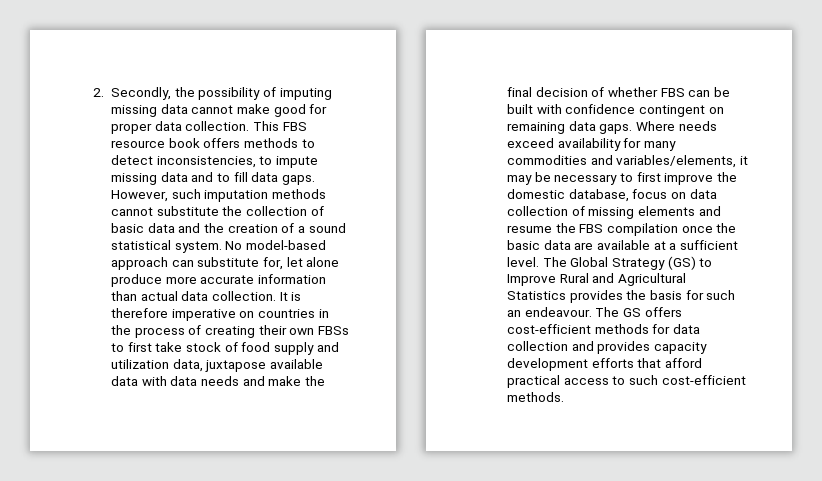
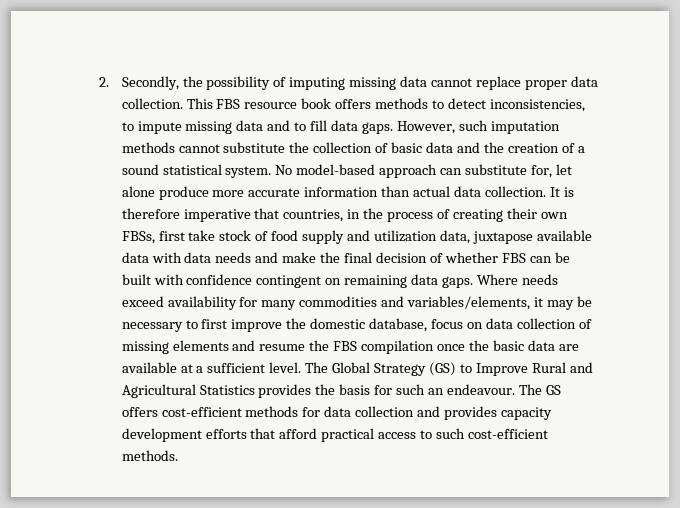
[236,104,328,117] make good for -> [475,76,521,90] replace
[239,309,315,318] on countries -> [254,208,344,222] that countries,
[317,326,349,335] [111,343,125,352] FBSs to -> [121,231,155,244] FBSs,

